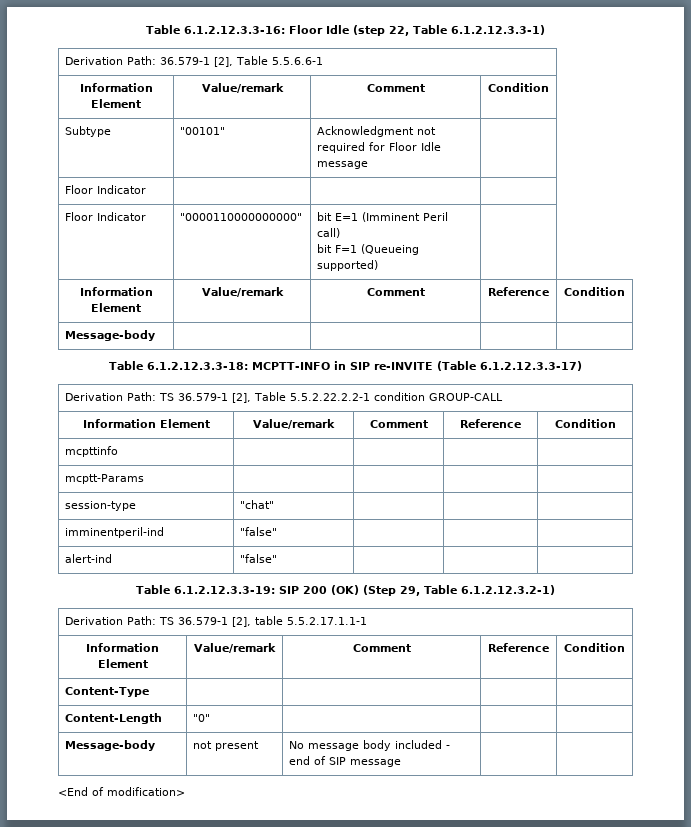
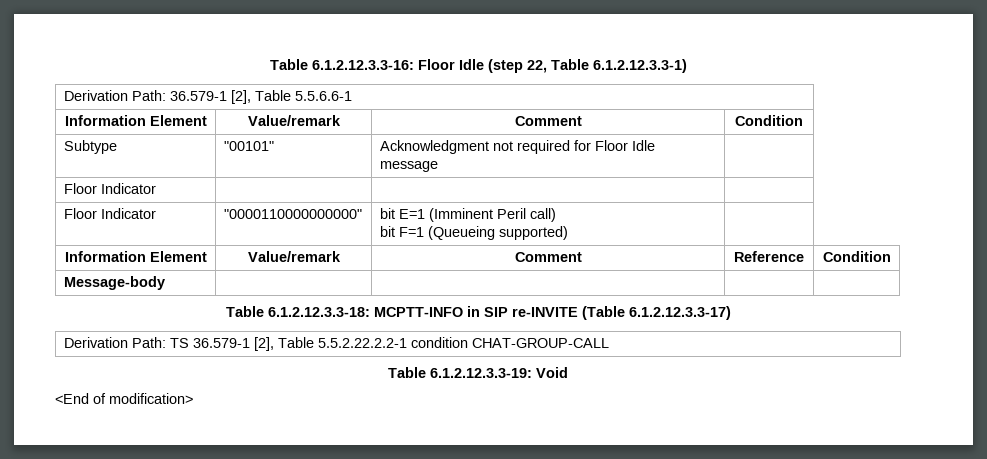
[428,393,503,401] [82,419,210,428] [253,419,335,429] [369,420,428,428] [460,419,521,428] [554,419,616,428] [64,446,118,457] [64,474,144,484] [64,501,136,511] [239,500,274,509] [64,527,164,538] [239,527,277,536] [64,554,112,563] [239,554,277,563] [135,585,556,596] [64,616,367,627] [86,643,159,652] [97,659,148,668] [194,643,276,653] [352,644,411,652] [488,643,549,652] [564,643,625,652] [64,687,149,697] [64,713,162,724] [192,714,210,722] [64,740,155,751] [192,741,259,751] [288,740,450,751] [288,756,401,767] GROUP-CALL // Information Element | Value/remark | Comment | Reference | Condition // mcpttinfo | | | | // mcptt-Params | | | | // session-type | "chat" | | | // imminentperil-ind | "false" | | | // alert-ind | "false" | | | // Table 6.1.2.12.3.3-19: SIP 200 (OK) (Step 29, Table 6.1.2.12.3.2-1) // Derivation Path: TS 36.579-1 [2], table 5.5.2.17.1.1-1 // Information Element | Value/remark | Comment | Reference | Condition // Content-Type | | | | // Content-Length | "0" | | | // Message-body | not present | No message body included - end of SIP message | | -> [471,338,609,348] [388,367,568,378] CHAT-GROUP-CALL // Table 6.1.2.12.3.3-19: Void

